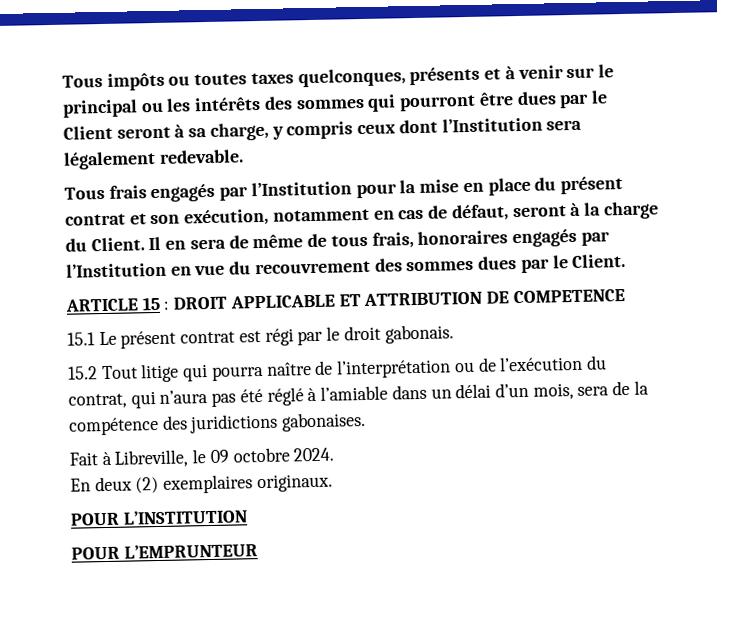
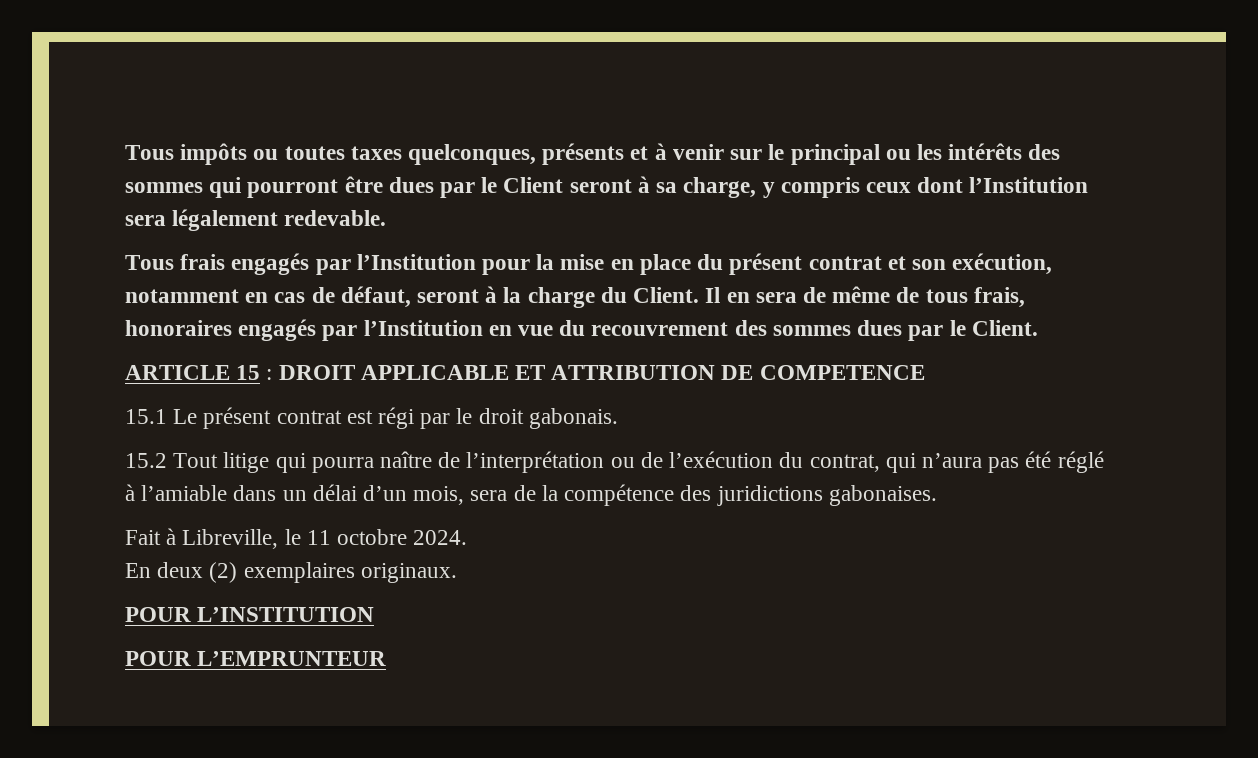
[209,449,229,463] 09 -> [306,530,331,545] 11

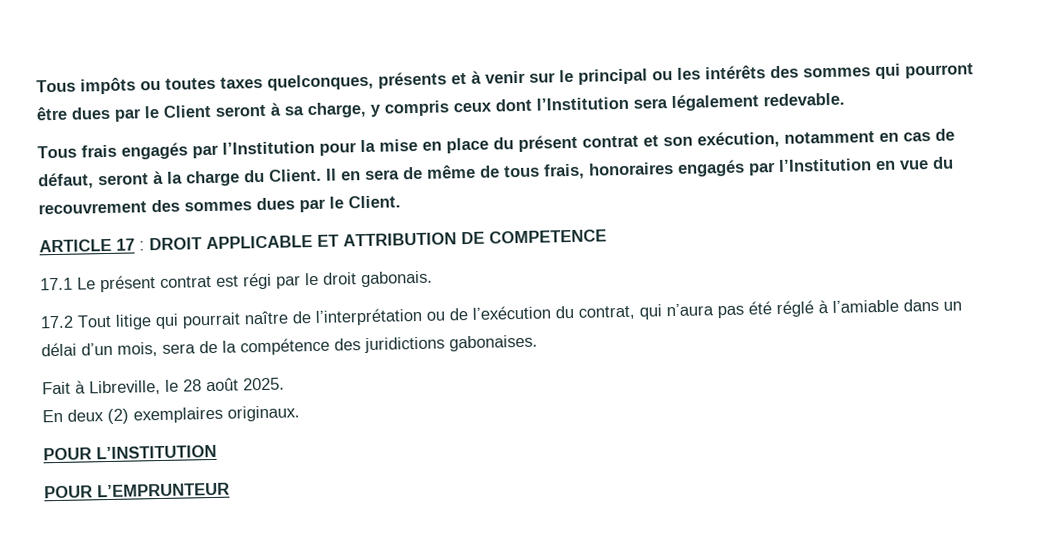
[236,365,261,380] 15 -> [116,238,135,251] 17
[125,409,167,424] 15.1 -> [40,277,73,291] 17.1
[125,453,167,468] 15.2 -> [40,315,74,329] 17.2
[311,457,374,473] pourra -> [182,312,241,329] pourrait
[306,529,468,545] 11 octobre 2024. -> [183,377,285,392] 28 août 2025.

